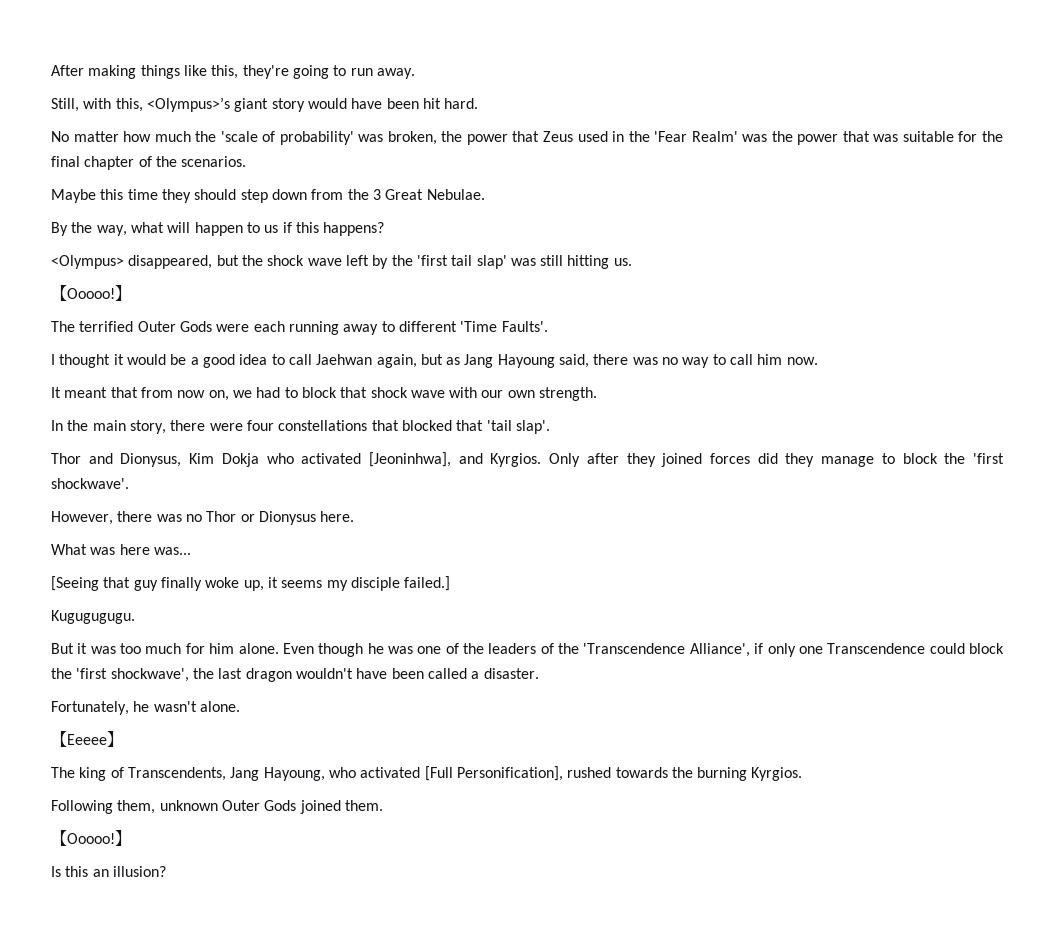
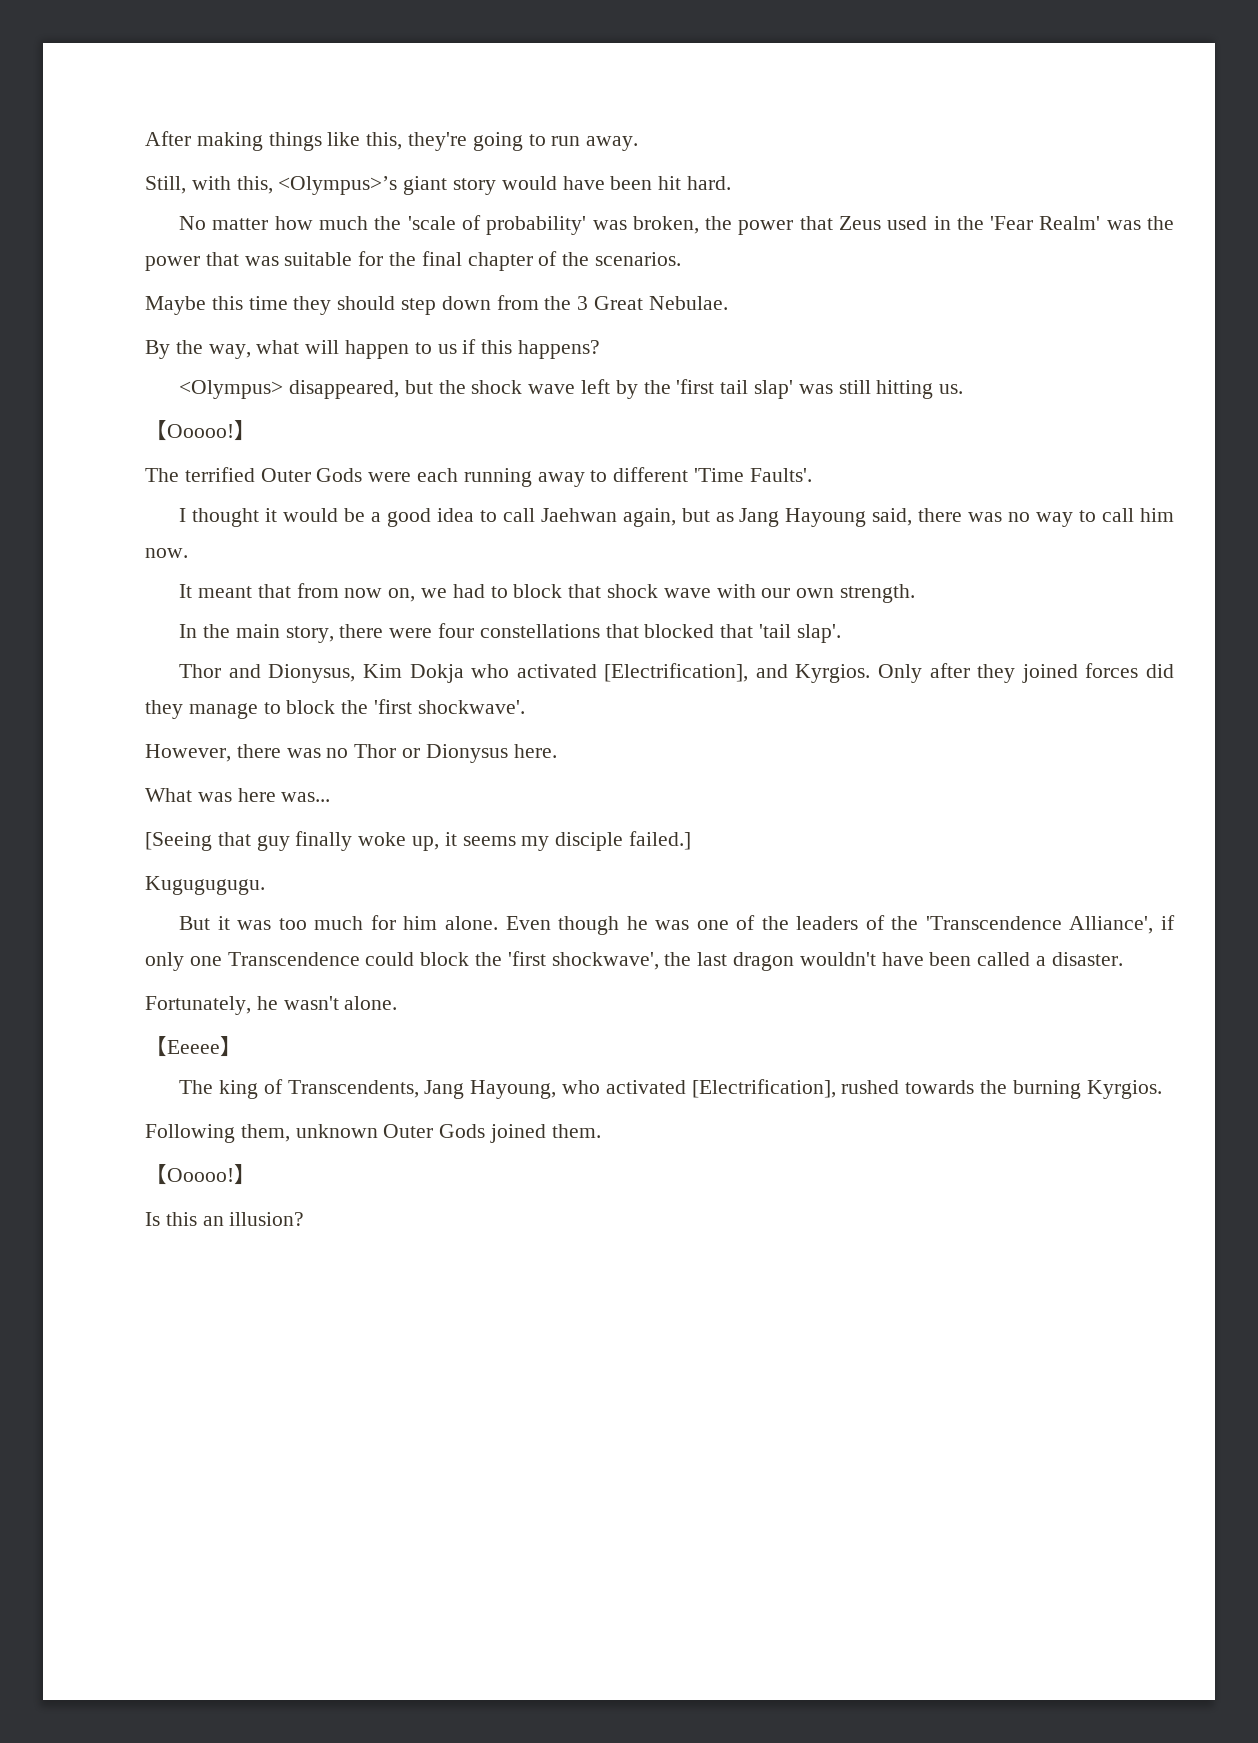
[369,452,452,467] [Jeoninhwa], -> [604,663,749,682] [Electrification],
[424,766,563,781] [Full Personification], -> [691,1079,836,1098] [Electrification],

